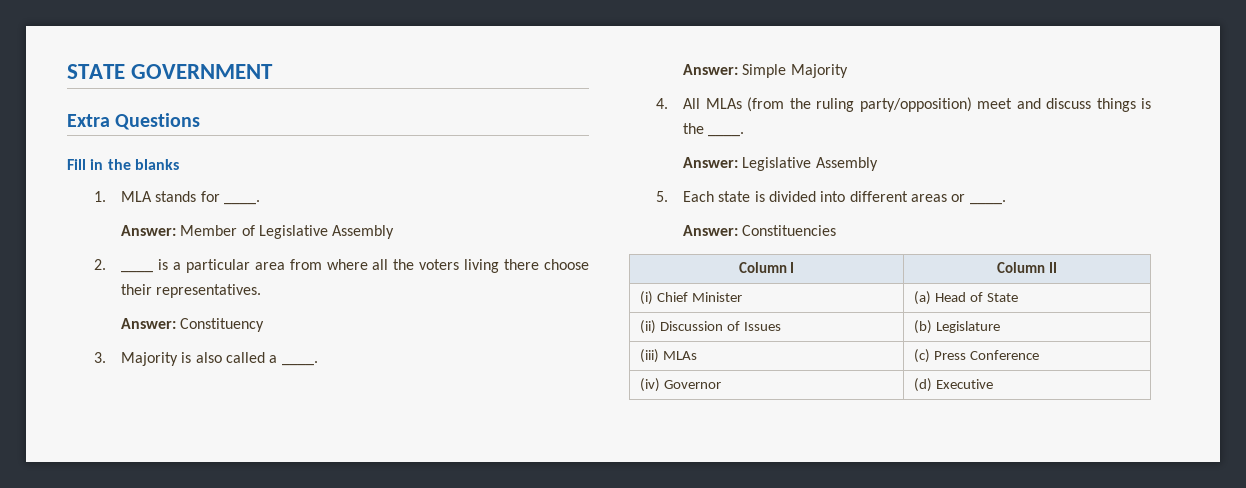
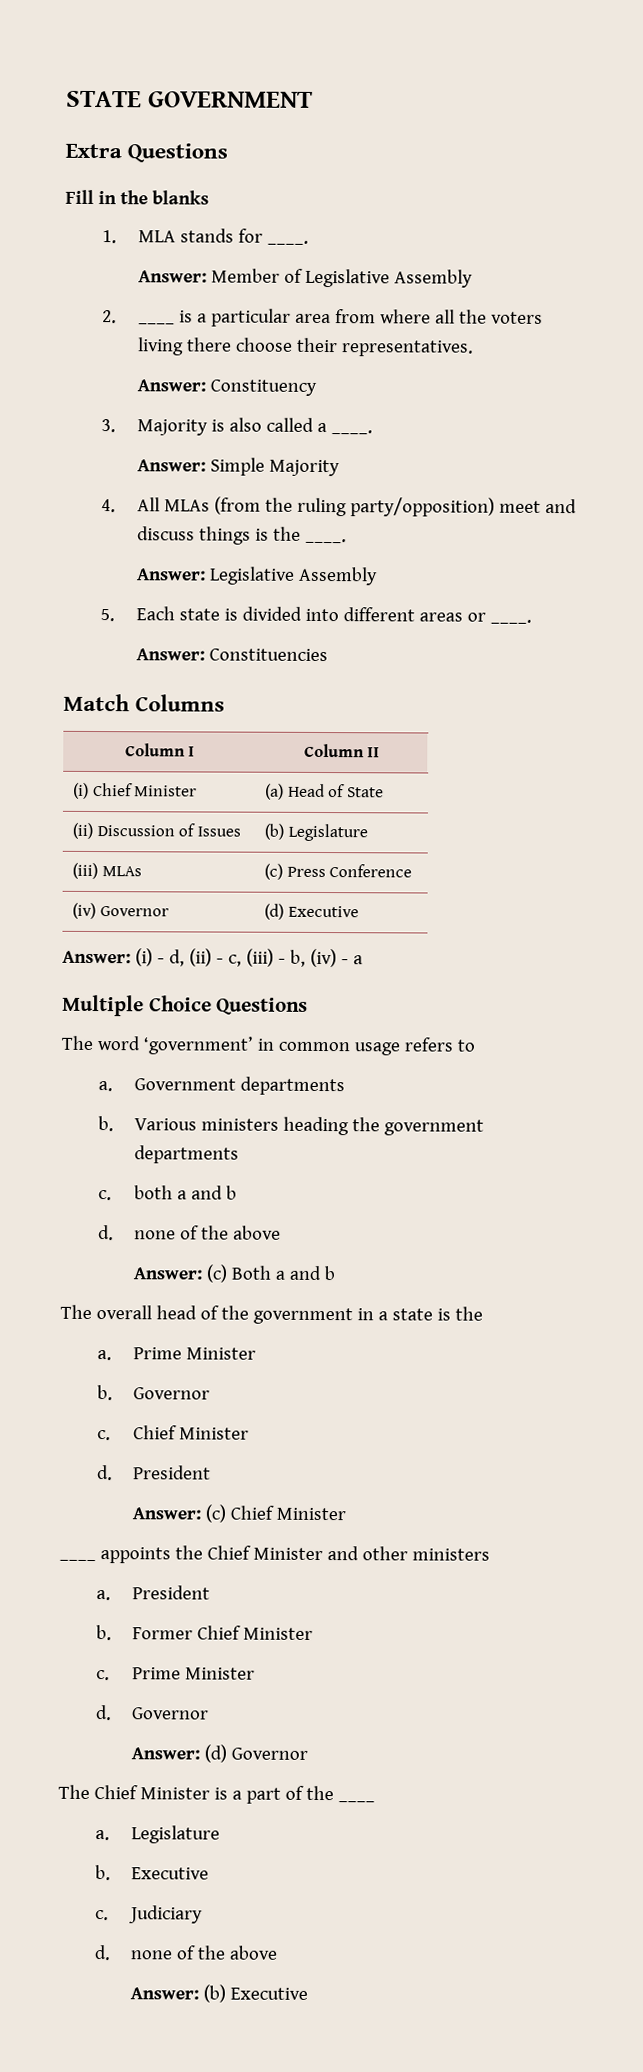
(837, 230) none -> [63,693,226,712] // Match Columns
(993, 384) none -> [62,948,363,968] [62,994,309,1017] [61,1035,475,1056] [97,1076,346,1096] [97,1116,485,1136] [134,1145,240,1164] [97,1185,238,1201] [97,1225,282,1241] [133,1264,336,1283] [60,1304,483,1325] [96,1347,257,1361] [96,1385,211,1401] [96,1425,250,1441] [96,1465,212,1481] [132,1504,347,1523] [59,1545,490,1564] [95,1585,211,1601] [95,1625,314,1641] [95,1667,256,1681] [95,1705,210,1721] [131,1744,309,1763] [58,1784,375,1804] [94,1825,221,1844] [94,1865,210,1881] [94,1905,204,1924] [93,1945,279,1961] [130,1984,309,2003] // Answer: (i) - d, (ii) - c, (iii) - b, (iv) - a // Multiple Choice Questions // The word ‘government’ in common usage refers to // a. Government departments // b. Various ministers heading the government departments // c. both a and b // d. none of the above // Answer: (c) Both a and b // The overall head of the government in a state is the // a. Prime Minister // b. Governor // c. Chief Minister // d. President // Answer: (c) Chief Minister // ____ appoints the Chief Minister and other ministers // a. President // b. Former Chief Minister // c. Prime Minister // d. Governor // Answer: (d) Governor // The Chief Minister is a part of the ____ // a. Legislature // b. Executive // c. Judiciary // d. none of the above // Answer: (b) Executive

